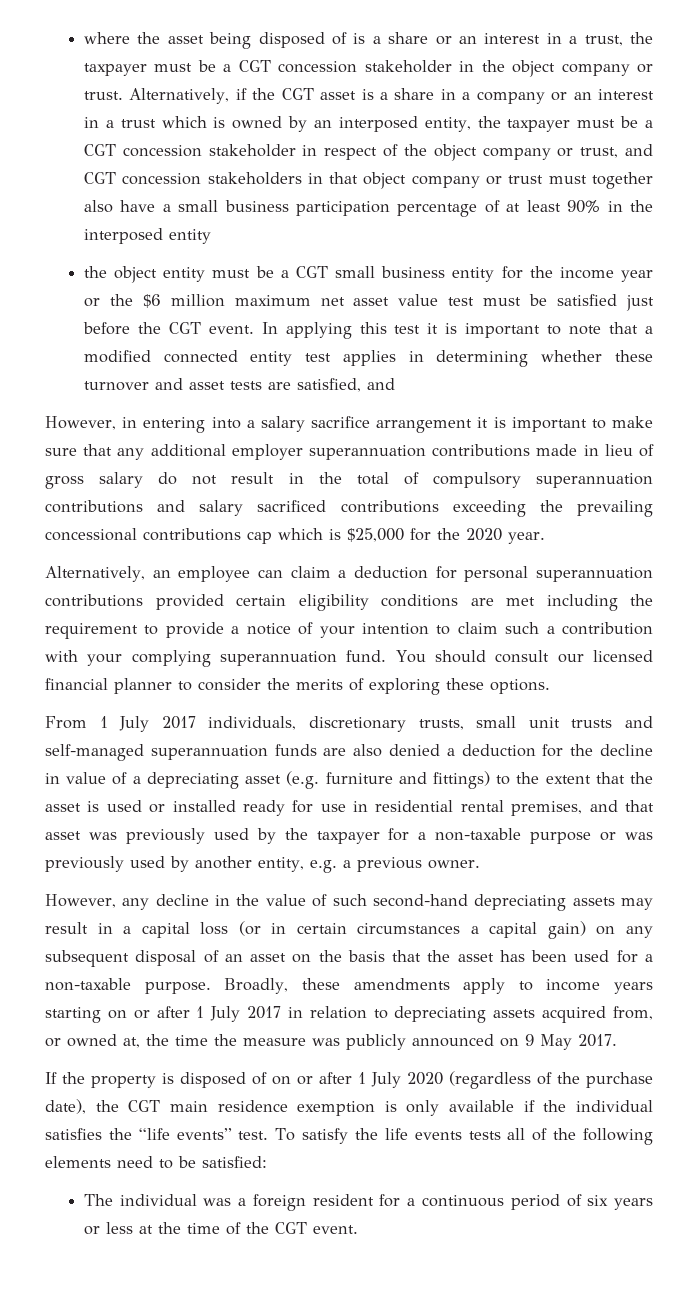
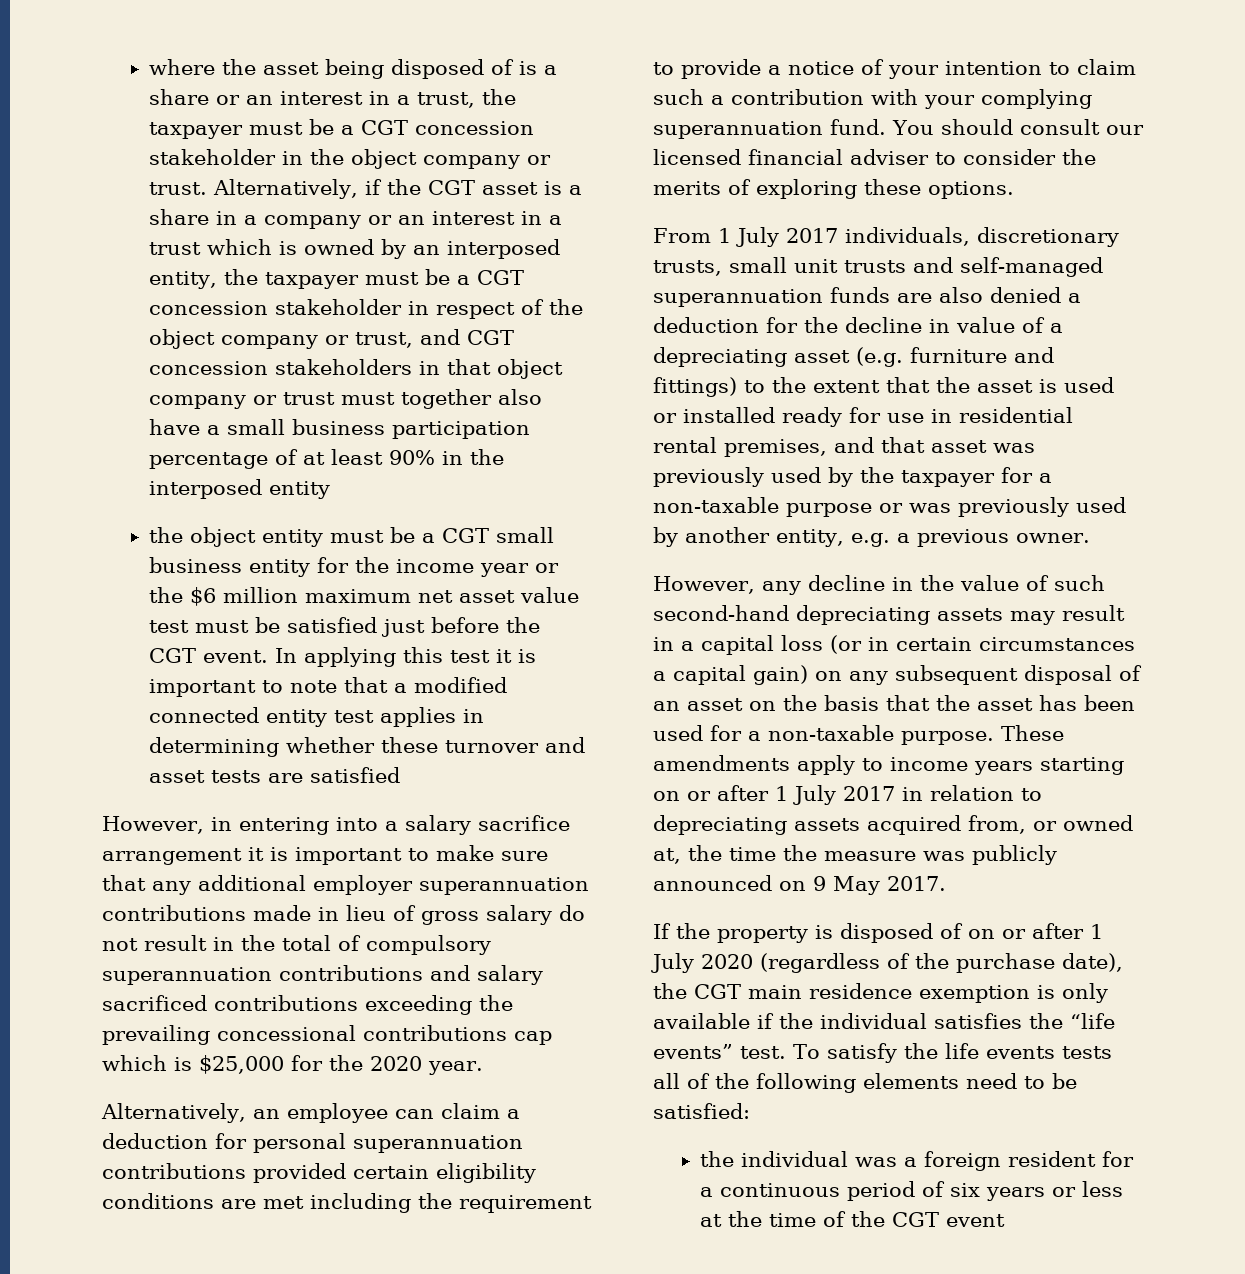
[296,378,395,392] satisfied, and -> [309,767,400,783] satisfied
[114,678,172,694] planner -> [850,149,929,165] adviser
[224,978,340,994] Broadly, these -> [1001,725,1064,741] These
[83,1194,113,1206] The -> [699,1151,734,1167] the
[312,1225,358,1234] event. -> [945,1214,1005,1227] event

